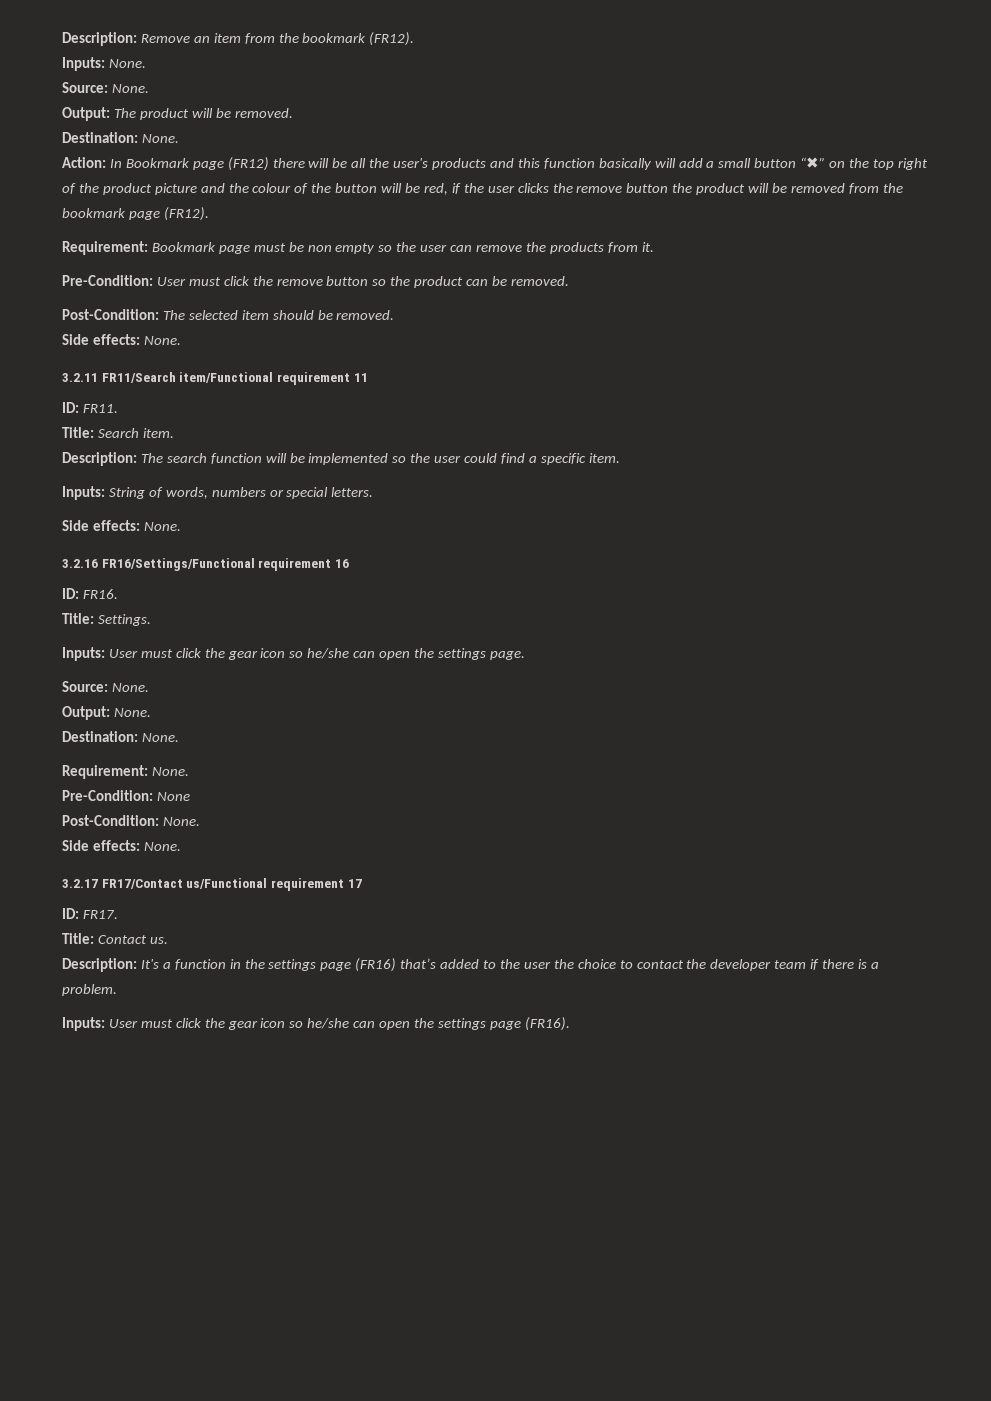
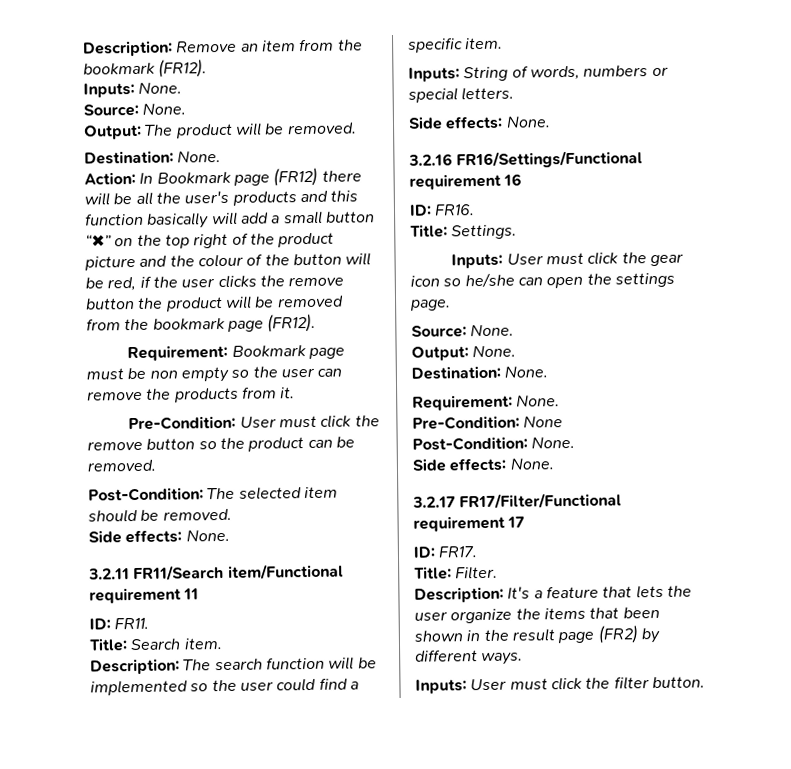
[101,878,268,889] FR17/Contact us/Functional -> [459,492,623,510] FR17/Filter/Functional
[97,935,168,944] Contact us. -> [455,565,499,580] Filter.
[174,958,879,972] [62,984,117,996] [62,1017,570,1031] function in the settings page (FR16) that’s added to the user the choice to contact the developer team if there is a problem. // Inputs: User must click the gear icon so he/she can open the settings page (FR16). -> [545,584,692,599] [414,606,660,624] [414,625,660,644] [415,649,524,666] [415,676,705,694] feature that lets the user organize the items that been shown in the result page (FR2) by different ways. // Inputs: User must click the filter button.

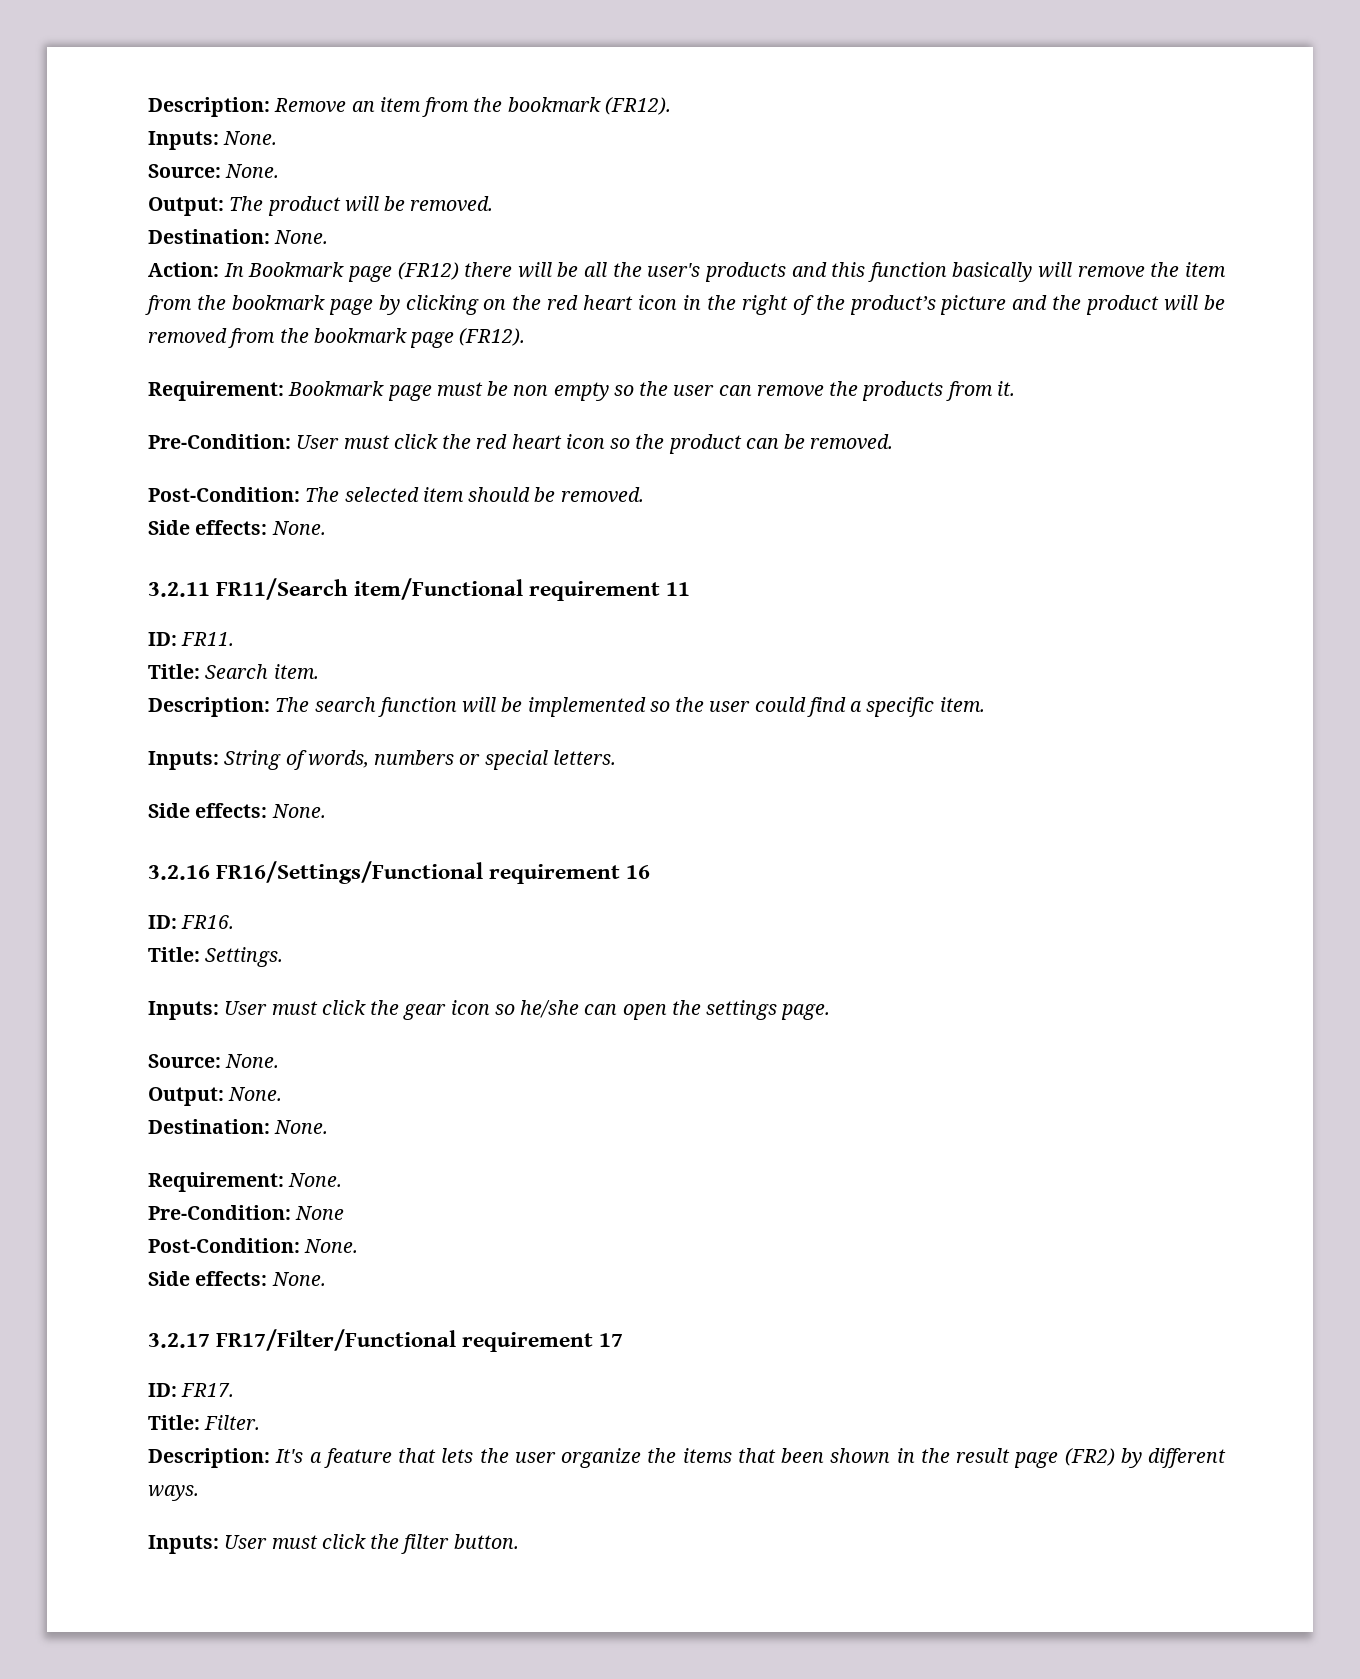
[240,210,375,225] [85,234,190,249] add a small button “✖” on the top -> [1077,262,1226,277] [145,295,736,315] remove the item from the bookmark page by clicking on the red heart icon in the
[277,232,335,248] product -> [849,295,936,315] product’s
[197,252,372,268] [85,274,345,291] [85,297,164,310] colour of the button will be red, if the user clicks the remove button the -> (1082, 302) none
[87,438,196,451] remove button -> [476,434,605,449] red heart icon

